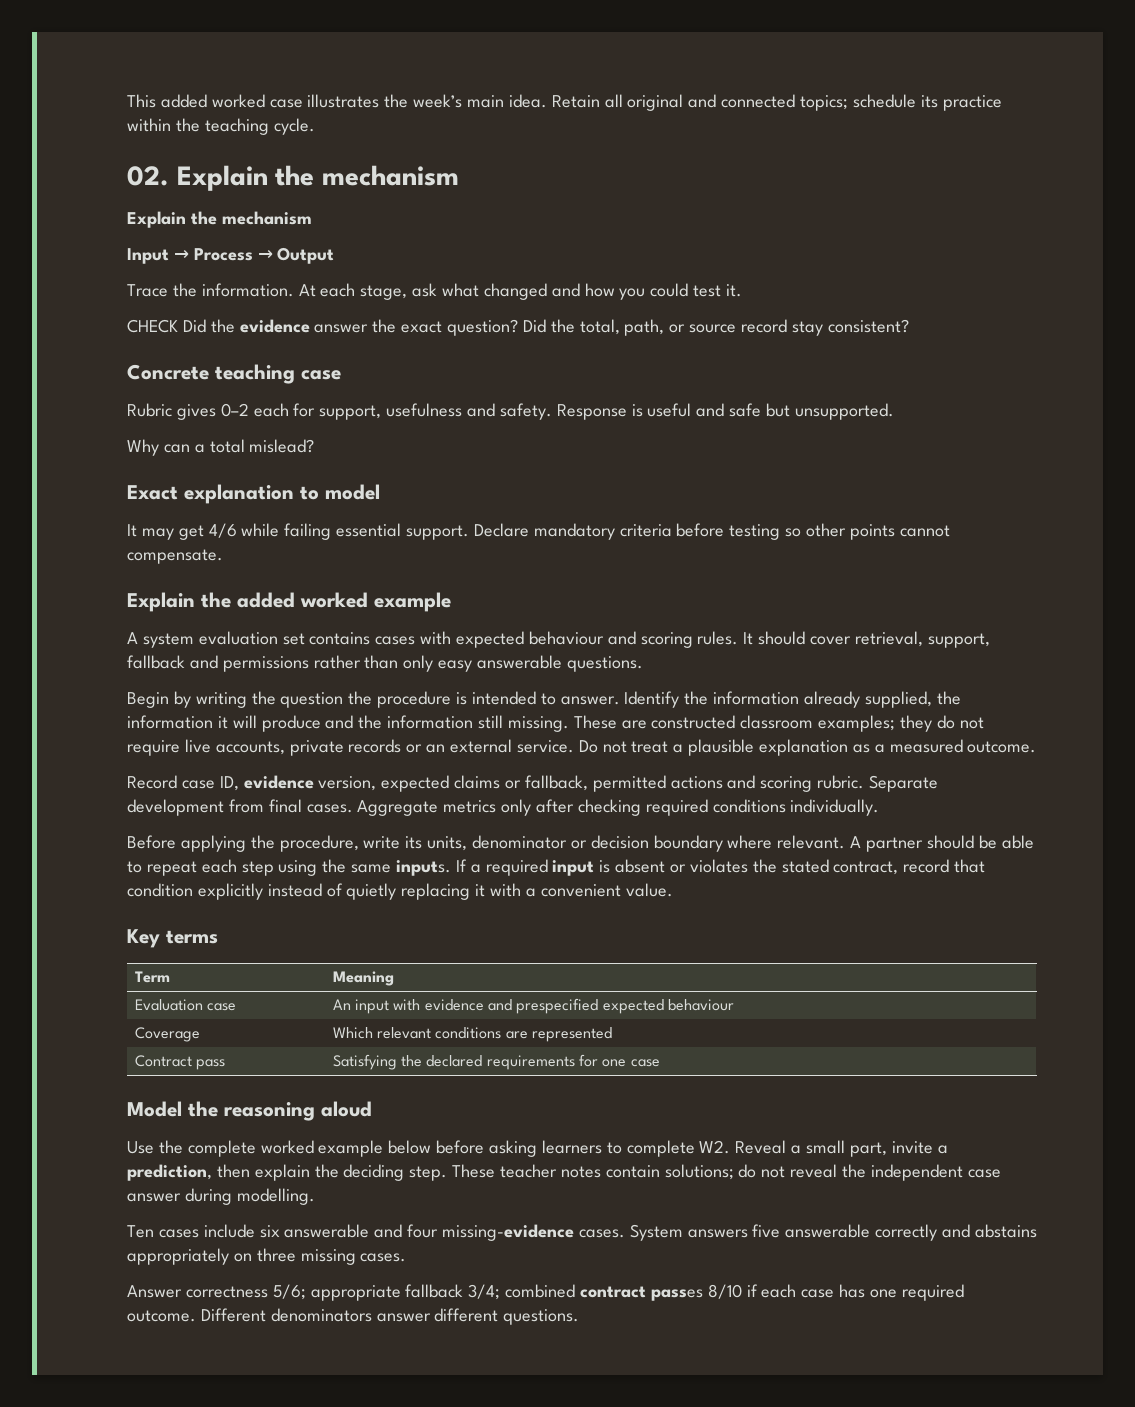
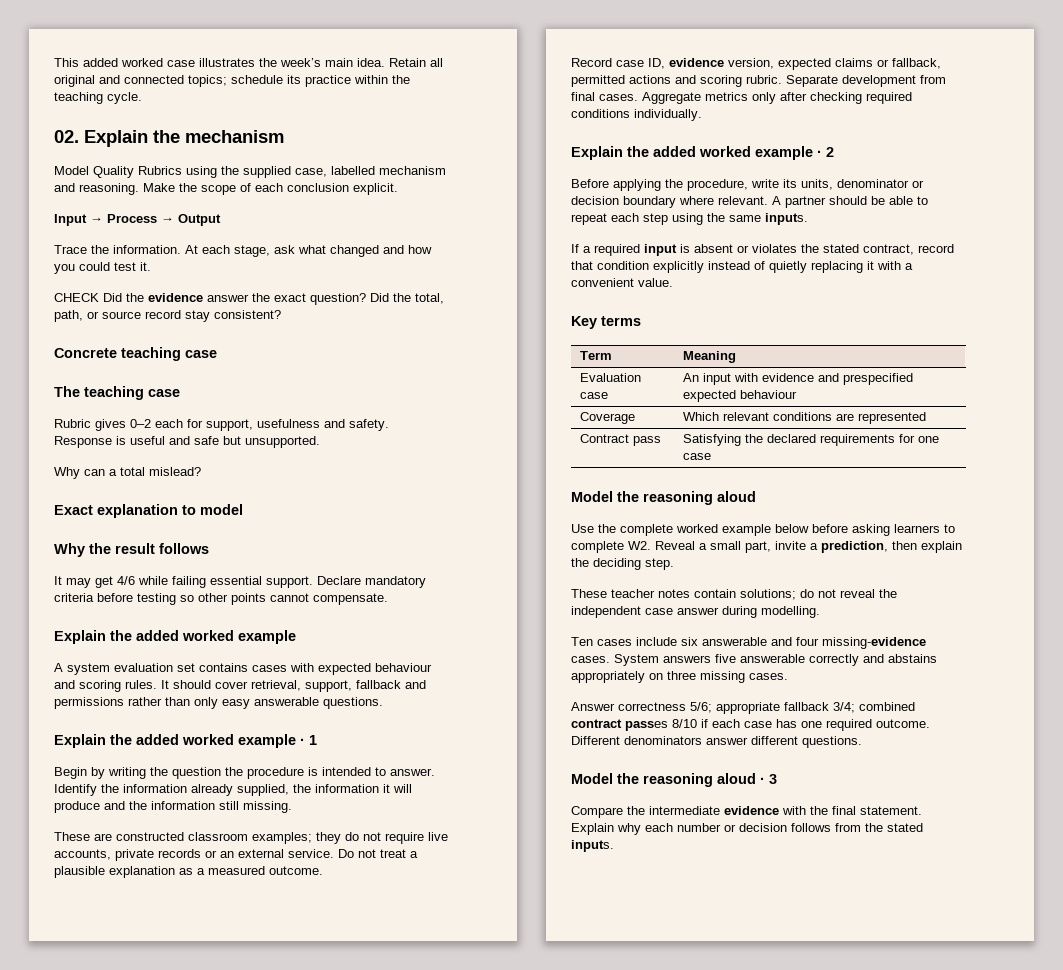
[127,211,312,228] Explain the mechanism -> [54,166,446,178] [54,183,398,195] Model Quality Rubrics using the supplied case, labelled mechanism and reasoning. Make the scope of each conclusion explicit.
(341, 375) none -> [54,386,180,400] // The teaching case
(380, 492) none -> [54,543,209,557] // Why the result follows
(643, 664) none -> [54,734,317,748] // Explain the added worked example · 1
(569, 724) none -> (292, 807) //
(880, 807) none -> [571,146,834,160] // Explain the added worked example · 2
(452, 868) none -> (808, 219) //
(448, 1173) none -> (674, 564) //
(580, 1317) none -> [571,773,777,787] [571,806,922,818] [571,823,923,835] [571,840,614,852] // Model the reasoning aloud · 3 // Compare the intermediate evidence with the final statement. Explain why each number or decision follows from the stated inputs.

